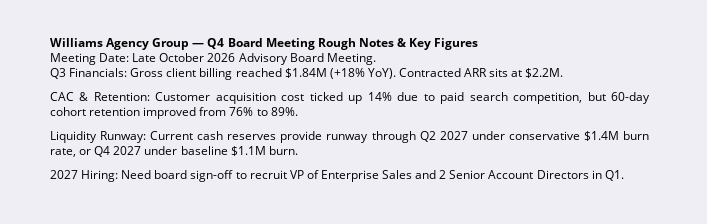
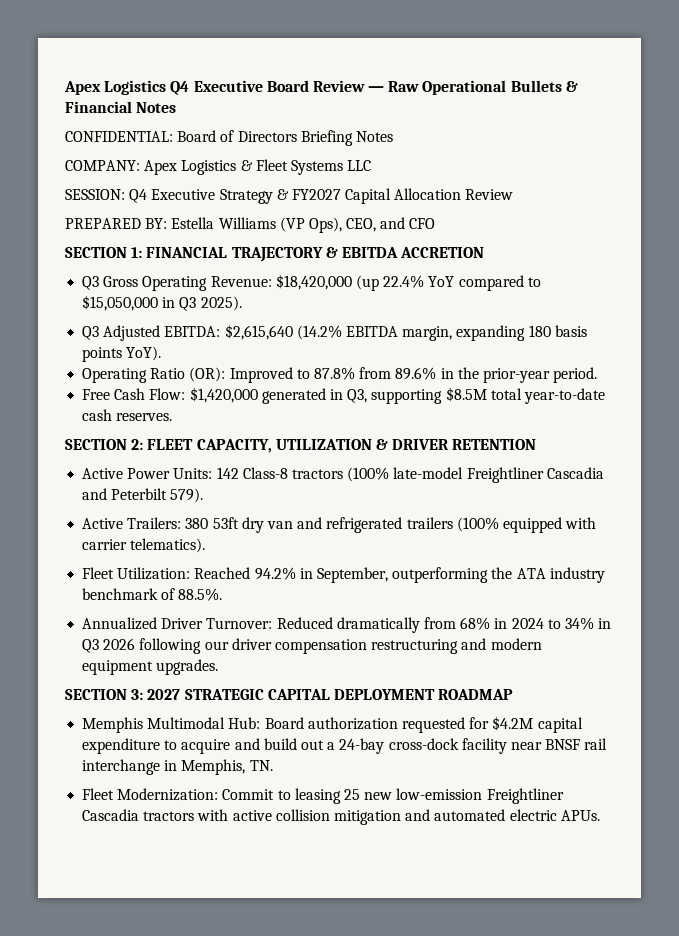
[50,38,479,50] [50,53,376,65] [50,68,564,80] [50,92,650,104] [50,107,298,119] [50,131,650,143] [50,146,298,157] [50,170,624,182] Williams Agency Group — Q4 Board Meeting Rough Notes & Key Figures // Meeting Date: Late October 2026 Advisory Board Meeting. // Q3 Financials: Gross client billing reached $1.84M (+18% YoY). Contracted ARR sits at $2.2M. // CAC & Retention: Customer acquisition cost ticked up 14% due to paid search competition, but 60-day cohort retention improved from 76% to 89%. // Liquidity Runway: Current cash reserves provide runway through Q2 2027 under conservative $1.4M burn rate, or Q4 2027 under baseline $1.1M burn. // 2027 Hiring: Need board sign-off to recruit VP of Enterprise Sales and 2 Senior Account Directors in Q1. -> [64,80,578,95] [65,101,177,113] [65,130,393,146] [65,159,372,175] [65,188,514,204] [65,217,436,233] [65,247,485,262] [82,274,541,291] [82,295,242,311] [82,324,587,341] [82,346,162,362] [82,367,598,383] [82,387,605,404] [82,409,173,421] [65,439,537,453] [82,467,604,483] [82,488,204,503] [82,517,597,533] [82,538,206,553] [82,567,605,583] [82,588,223,601] [82,617,612,633] [82,638,542,654] [82,659,219,675] [65,689,514,700] [82,716,583,733] [82,738,608,754] [82,759,273,775] [82,788,564,804] [82,809,600,825] Apex Logistics Q4 Executive Board Review — Raw Operational Bullets & Financial Notes // CONFIDENTIAL: Board of Directors Briefing Notes // COMPANY: Apex Logistics & Fleet Systems LLC // SESSION: Q4 Executive Strategy & FY2027 Capital Allocation Review // PREPARED BY: Estella Williams (VP Ops), CEO, and CFO // SECTION 1: FINANCIAL TRAJECTORY & EBITDA ACCRETION // Q3 Gross Operating Revenue: $18,420,000 (up 22.4% YoY compared to $15,050,000 in Q3 2025). // Q3 Adjusted EBITDA: $2,615,640 (14.2% EBITDA margin, expanding 180 basis points YoY). // Operating Ratio (OR): Improved to 87.8% from 89.6% in the prior-year period. // Free Cash Flow: $1,420,000 generated in Q3, supporting $8.5M total year-to-date cash reserves. // SECTION 2: FLEET CAPACITY, UTILIZATION & DRIVER RETENTION // Active Power Units: 142 Class-8 tractors (100% late-model Freightliner Cascadia and Peterbilt 579). // Active Trailers: 380 53ft dry van and refrigerated trailers (100% equipped with carrier telematics). // Fleet Utilization: Reached 94.2% in September, outperforming the ATA industry benchmark of 88.5%. // Annualized Driver Turnover: Reduced dramatically from 68% in 2024 to 34% in Q3 2026 following our driver compensation restructuring and modern equipment upgrades. // SECTION 3: 2027 STRATEGIC CAPITAL DEPLOYMENT ROADMAP // Memphis Multimodal Hub: Board authorization requested for $4.2M capital expenditure to acquire and build out a 24-bay cross-dock facility near BNSF rail interchange in Memphis, TN. // Fleet Modernization: Commit to leasing 25 new low-emission Freightliner Cascadia tractors with active collision mitigation and automated electric APUs.

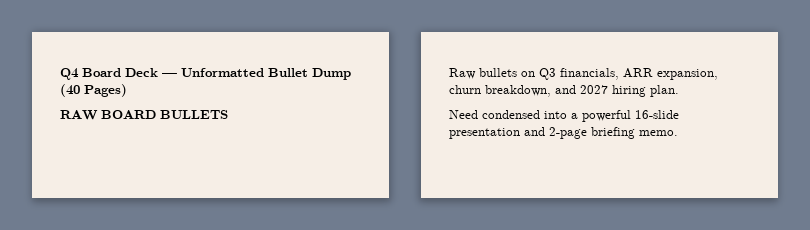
[64,80,578,95] [65,101,177,113] [65,130,393,146] [65,159,372,175] [65,188,514,204] [65,217,436,233] [65,247,485,262] [82,274,541,291] [82,295,242,311] [82,324,587,341] [82,346,162,362] [82,367,598,383] [82,387,605,404] [82,409,173,421] [65,439,537,453] [82,467,604,483] [82,488,204,503] [82,517,597,533] [82,538,206,553] [82,567,605,583] [82,588,223,601] [82,617,612,633] [82,638,542,654] [82,659,219,675] [65,689,514,700] [82,716,583,733] [82,738,608,754] [82,759,273,775] [82,788,564,804] [82,809,600,825] Apex Logistics Q4 Executive Board Review — Raw Operational Bullets & Financial Notes // CONFIDENTIAL: Board of Directors Briefing Notes // COMPANY: Apex Logistics & Fleet Systems LLC // SESSION: Q4 Executive Strategy & FY2027 Capital Allocation Review // PREPARED BY: Estella Williams (VP Ops), CEO, and CFO // SECTION 1: FINANCIAL TRAJECTORY & EBITDA ACCRETION // Q3 Gross Operating Revenue: $18,420,000 (up 22.4% YoY compared to $15,050,000 in Q3 2025). // Q3 Adjusted EBITDA: $2,615,640 (14.2% EBITDA margin, expanding 180 basis points YoY). // Operating Ratio (OR): Improved to 87.8% from 89.6% in the prior-year period. // Free Cash Flow: $1,420,000 generated in Q3, supporting $8.5M total year-to-date cash reserves. // SECTION 2: FLEET CAPACITY, UTILIZATION & DRIVER RETENTION // Active Power Units: 142 Class-8 tractors (100% late-model Freightliner Cascadia and Peterbilt 579). // Active Trailers: 380 53ft dry van and refrigerated trailers (100% equipped with carrier telematics). // Fleet Utilization: Reached 94.2% in September, outperforming the ATA industry benchmark of 88.5%. // Annualized Driver Turnover: Reduced dramatically from 68% in 2024 to 34% in Q3 2026 following our driver compensation restructuring and modern equipment upgrades. // SECTION 3: 2027 STRATEGIC CAPITAL DEPLOYMENT ROADMAP // Memphis Multimodal Hub: Board authorization requested for $4.2M capital expenditure to acquire and build out a 24-bay cross-dock facility near BNSF rail interchange in Memphis, TN. // Fleet Modernization: Commit to leasing 25 new low-emission Freightliner Cascadia tractors with active collision mitigation and automated electric APUs. -> [60,68,351,80] [60,84,127,97] [60,110,228,120] [449,68,718,80] [449,85,679,97] [449,110,679,122] [449,127,678,139] Q4 Board Deck — Unformatted Bullet Dump (40 Pages) // RAW BOARD BULLETS // Raw bullets on Q3 financials, ARR expansion, churn breakdown, and 2027 hiring plan. // Need condensed into a powerful 16-slide presentation and 2-page briefing memo.

